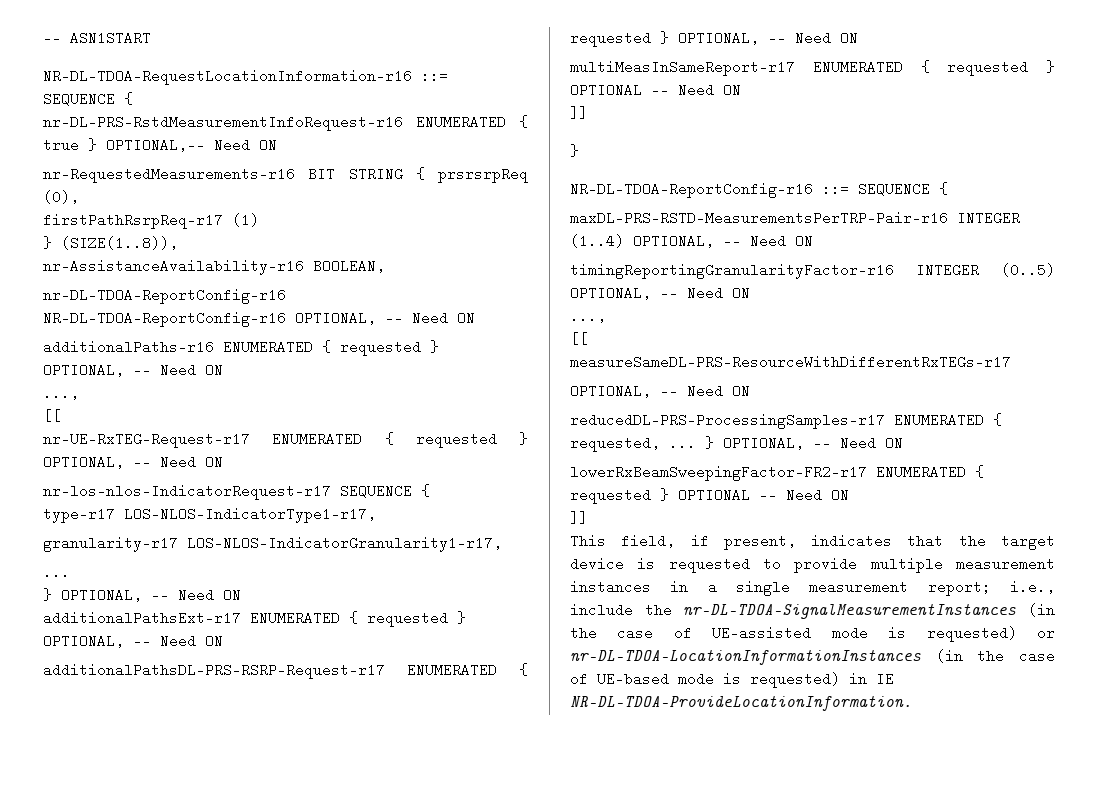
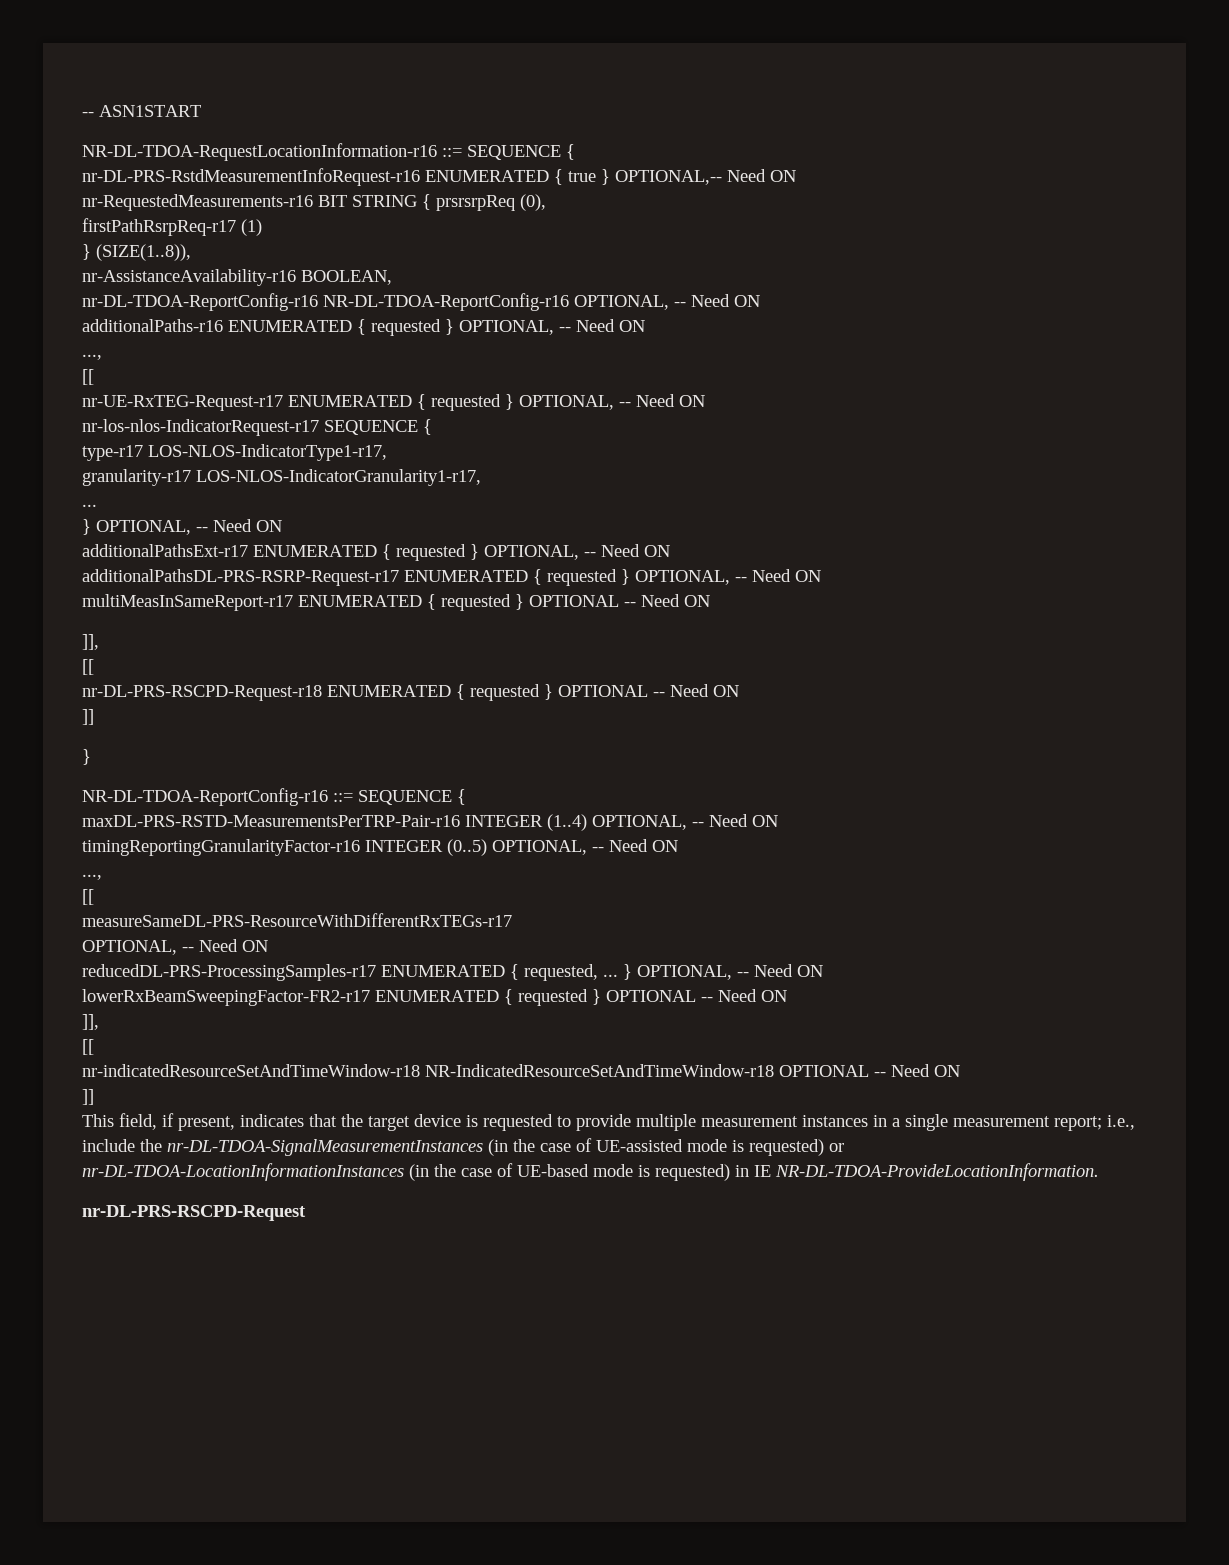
(741, 90) none -> [82,634,99,650] [82,659,94,675] [82,684,739,701] // ]], // [[ // nr-DL-PRS-RSCPD-Request-r18 ENUMERATED { requested } OPTIONAL -- Need ON
(849, 495) none -> [82,1014,99,1030] [82,1039,94,1055] [82,1064,960,1077] // ]], // [[ // nr-indicatedResourceSetAndTimeWindow-r18 NR-IndicatedResourceSetAndTimeWindow-r18 OPTIONAL -- Need ON
(912, 703) none -> [82,1205,306,1221] // nr-DL-PRS-RSCPD-Request

